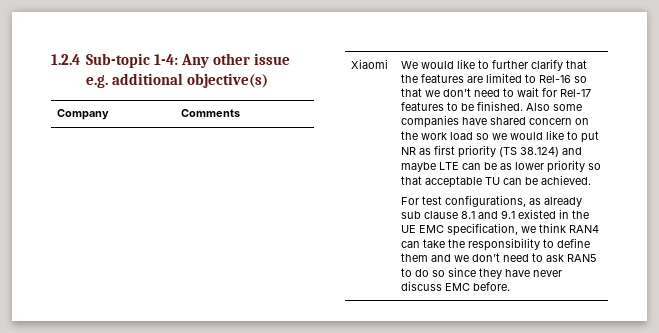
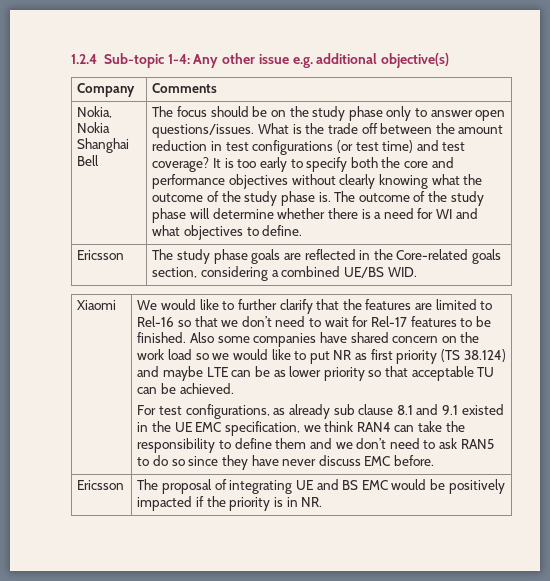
(241, 113) none -> [77,106,113,118] [77,122,111,133] [77,138,130,153] [77,155,100,166] [152,106,506,121] [152,123,504,138] [152,140,466,155] [152,157,454,172] [152,174,483,189] [152,191,484,206] [152,208,478,223] [152,225,303,240] [77,250,125,260] [152,249,502,264] [152,266,417,281] // Nokia, Nokia Shanghai Bell | The focus should be on the study phase only to answer open questions/issues. What is the trade off between the amount reduction in test configurations (or test time) and test coverage? It is too early to specify both the core and performance objectives without clearly knowing what the outcome of the study phase is. The outcome of the study phase will determine whether there is a need for WI and what objectives to define. // Ericsson | The study phase goals are reflected in the Core-related goals section, considering a combined UE/BS WID.
(511, 286) none -> [77,480,125,490] [137,479,505,494] [137,496,323,511] // Ericsson | The proposal of integrating UE and BS EMC would be positively impacted if the priority is in NR.

